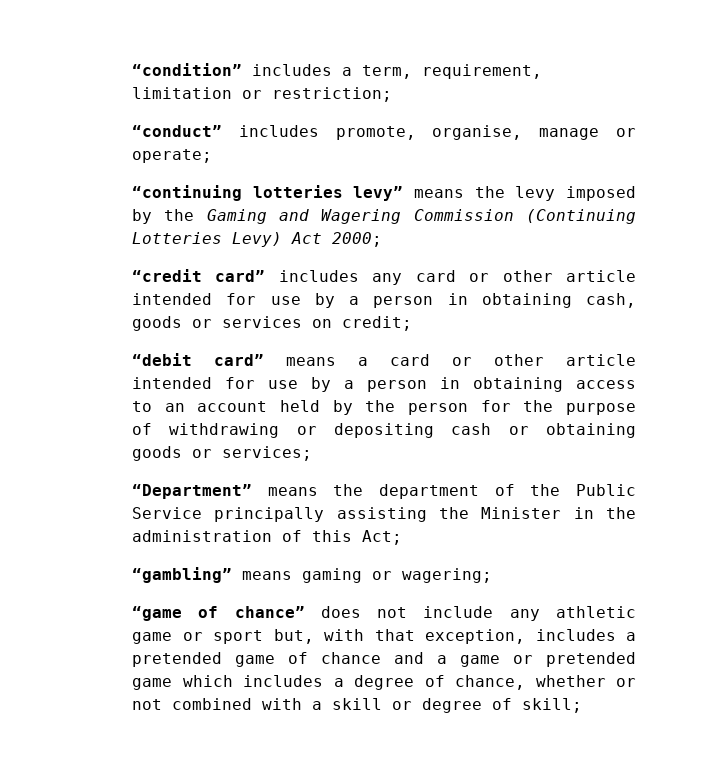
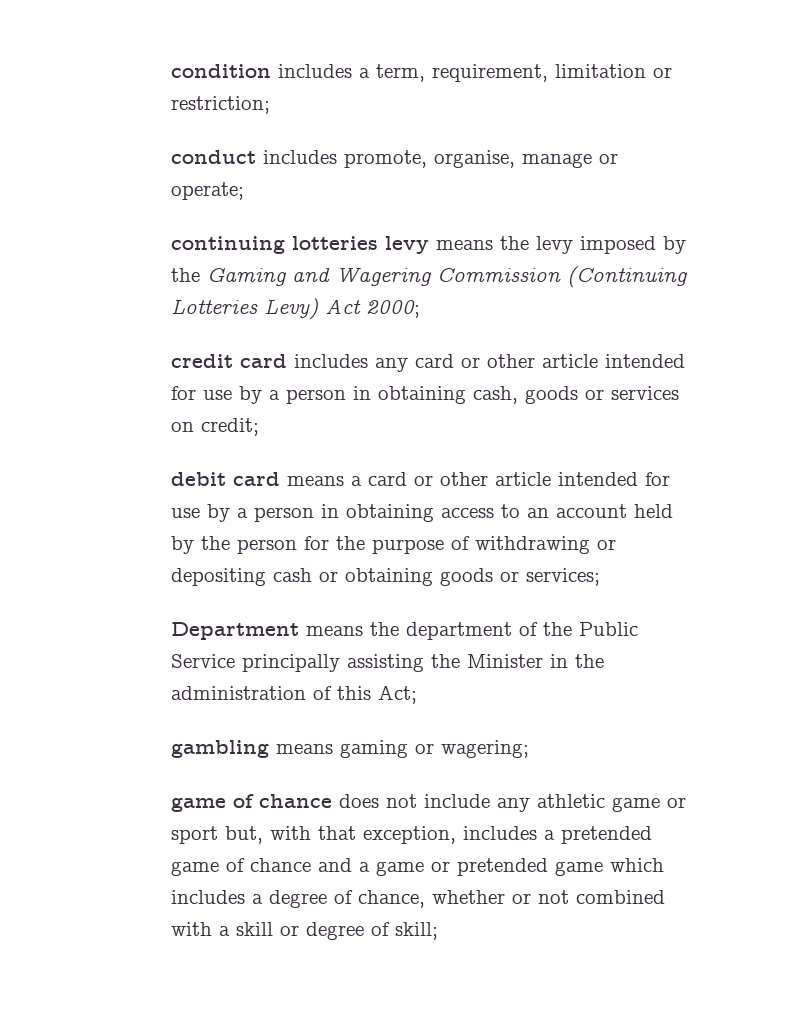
[132,63,243,76] “condition” -> [171,64,272,78] condition
[132,125,223,137] “conduct” -> [171,150,257,164] conduct
[132,185,404,201] “continuing lotteries levy” -> [171,236,430,254] continuing lotteries levy
[132,269,266,282] “credit card” -> [171,354,288,368] credit card
[132,353,265,366] “debit card” -> [171,472,281,486] debit card
[132,484,253,499] “Department” -> [171,622,300,640] Department
[132,567,233,583] “gambling” -> [171,740,270,758] gambling
[132,606,305,621] “game of chance” -> [171,794,333,812] game of chance

